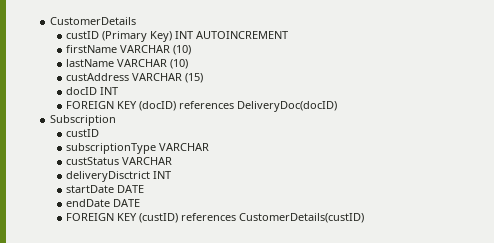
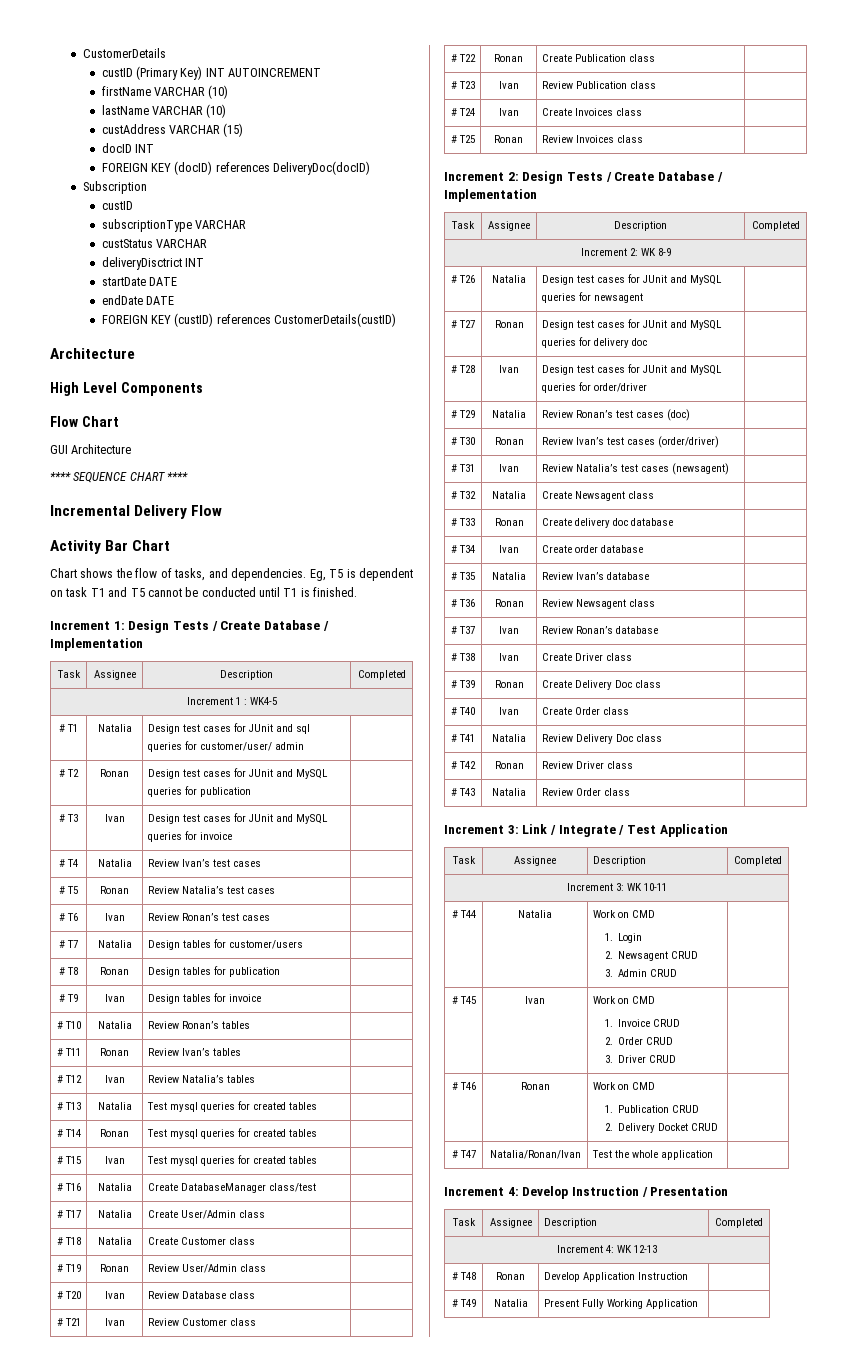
(365, 218) none -> [50,348,135,359] [50,382,203,396] [50,416,119,427] [50,444,132,454] [50,472,189,483] [50,505,223,519] [50,540,171,554] [50,568,413,581] [50,587,358,597] [50,620,329,633] [50,638,143,651] [56,670,81,678] [93,670,136,680] [220,670,273,680] [357,670,406,680] [186,697,277,705] [59,724,78,732] [97,724,132,732] [148,723,311,734] [148,741,305,752] [59,769,79,777] [100,769,129,777] [148,768,329,779] [148,786,252,797] [59,814,78,822] [104,814,125,822] [148,813,329,824] [148,831,233,842] [59,859,78,867] [97,859,132,867] [148,859,262,867] [59,886,78,894] [100,886,129,894] [148,886,276,894] [59,913,78,921] [104,913,125,921] [148,913,271,921] [59,940,78,948] [97,940,132,948] [148,939,304,950] [59,967,78,975] [100,967,129,975] [148,966,281,977] [59,994,78,1002] [104,994,125,1002] [148,993,262,1004] [56,1021,81,1029] [97,1021,132,1029] [148,1021,251,1029] [56,1048,81,1056] [100,1048,129,1056] [148,1048,242,1056] [56,1075,82,1083] [104,1075,125,1083] [148,1075,256,1083] [56,1102,81,1110] [97,1102,132,1110] [147,1101,318,1112] [56,1129,81,1137] [100,1129,129,1137] [147,1128,318,1139] [56,1156,81,1164] [104,1156,125,1164] [147,1155,318,1166] [56,1183,81,1191] [97,1183,132,1191] [148,1183,317,1193] [56,1210,81,1218] [97,1210,132,1218] [148,1210,266,1219] [56,1237,81,1245] [97,1237,132,1245] [148,1237,256,1245] [56,1264,81,1272] [100,1264,129,1272] [148,1264,267,1273] [56,1291,81,1299] [104,1291,125,1299] [148,1291,256,1299] [56,1318,81,1326] [104,1318,125,1326] [148,1318,257,1326] [450,54,476,62] [494,54,523,62] [542,54,656,62] [450,81,475,89] [498,81,519,89] [542,81,657,89] [450,108,475,116] [498,108,519,116] [542,108,643,116] [450,135,475,143] [494,135,523,143] [542,135,644,143] [444,171,723,184] [444,189,537,202] [451,221,475,229] [488,221,530,231] [614,221,667,231] [751,221,800,231] [580,248,671,256] [451,275,475,283] [492,275,526,283] [542,274,723,285] [542,292,644,303] [451,320,475,328] [494,320,524,328] [542,319,723,330] [542,337,648,348] [451,365,475,373] [499,365,519,373] [542,364,723,375] [542,382,648,393] [451,410,475,418] [492,410,526,418] [542,409,691,421] [451,437,475,445] [494,437,524,445] [542,436,720,448] [451,464,475,472] [499,464,519,472] [542,463,730,475] [451,491,476,499] [492,491,526,499] [542,491,655,501] [451,518,475,526] [494,518,524,526] [542,518,674,528] [451,545,475,553] [499,545,519,553] [542,545,644,553] [451,572,475,580] [492,572,526,580] [542,572,650,580] [451,599,475,607] [494,599,524,607] [542,599,656,609] [451,626,475,634] [499,626,519,634] [542,626,659,634] [451,653,475,661] [499,653,519,661] [542,653,633,661] [451,680,475,688] [494,680,524,688] [542,680,662,690] [451,707,475,715] [499,707,519,715] [542,707,630,715] [451,734,475,742] [492,734,526,742] [542,734,663,744] [451,761,476,769] [494,761,524,769] [542,761,634,769] [451,788,475,796] [492,788,526,796] [542,788,631,796] [444,824,728,837] [451,856,476,864] [514,856,556,866] [593,856,647,866] [734,856,782,866] [566,883,667,891] [451,910,476,918] [518,910,552,918] [593,910,656,918] [604,933,643,943] [604,951,699,961] [604,969,678,977] [451,996,476,1004] [525,996,545,1004] [593,996,656,1004] [604,1019,681,1027] [604,1037,674,1045] [604,1055,677,1063] [451,1082,476,1090] [520,1082,550,1090] [593,1082,656,1090] [604,1105,700,1113] [604,1123,719,1133] [451,1150,476,1158] [489,1150,581,1159] [592,1150,714,1160] [444,1186,729,1199] [451,1218,476,1226] [489,1218,532,1228] [544,1218,598,1228] [715,1218,763,1228] [557,1245,657,1253] [451,1272,476,1280] [496,1272,525,1280] [544,1272,689,1282] [451,1299,476,1307] [493,1299,528,1307] [544,1299,699,1309] // Architecture // High Level Components // Flow Chart // GUI Architecture // **** SEQUENCE CHART **** // Incremental Delivery Flow // Activity Bar Chart // Chart shows the flow of tasks, and dependencies. Eg, T5 is dependent on task T1 and T5 cannot be conducted until T1 is finished. // Increment 1: Design Tests / Create Database / Implementation // Task | Assignee | Description | Completed // Increment 1 : WK4-5 // # T1 | Natalia | Design test cases for JUnit and sql queries for customer/user/ admin | // # T2 | Ronan | Design test cases for JUnit and MySQL queries for publication | // # T3 | Ivan | Design test cases for JUnit and MySQL queries for invoice | // # T4 | Natalia | Review Ivan’s test cases | // # T5 | Ronan | Review Natalia’s test cases | // # T6 | Ivan | Review Ronan’s test cases | // # T7 | Natalia | Design tables for customer/users | // # T8 | Ronan | Design tables for publication | // # T9 | Ivan | Design tables for invoice | // # T10 | Natalia | Review Ronan’s tables | // # T11 | Ronan | Review Ivan’s tables | // # T12 | Ivan | Review Natalia’s tables | // # T13 | Natalia | Test mysql queries for created tables | // # T14 | Ronan | Test mysql queries for created tables | // # T15 | Ivan | Test mysql queries for created tables | // # T16 | Natalia | Create DatabaseManager class/test | // # T17 | Natalia | Create User/Admin class | // # T18 | Natalia | Create Customer class | // # T19 | Ronan | Review User/Admin class | // # T20 | Ivan | Review Database class | // # T21 | Ivan | Review Customer class | // # T22 | Ronan | Create Publication class | // # T23 | Ivan | Review Publication class | // # T24 | Ivan | Create Invoices class | // # T25 | Ronan | Review Invoices class | // Increment 2: Design Tests / Create Database / Implementation // Task | Assignee | Description | Completed // Increment 2: WK 8-9 // # T26 | Natalia | Design test cases for JUnit and MySQL queries for newsagent | // # T27 | Ronan | Design test cases for JUnit and MySQL queries for delivery doc | // # T28 | Ivan | Design test cases for JUnit and MySQL queries for order/driver | // # T29 | Natalia | Review Ronan’s test cases (doc) | // # T30 | Ronan | Review Ivan’s test cases (order/driver) | // # T31 | Ivan | Review Natalia’s test cases (newsagent) | // # T32 | Natalia | Create Newsagent class | // # T33 | Ronan | Create delivery doc database | // # T34 | Ivan | Create order database | // # T35 | Natalia | Review Ivan’s database | // # T36 | Ronan | Review Newsagent class | // # T37 | Ivan | Review Ronan’s database | // # T38 | Ivan | Create Driver class | // # T39 | Ronan | Create Delivery Doc class | // # T40 | Ivan | Create Order class | // # T41 | Natalia | Review Delivery Doc class | // # T42 | Ronan | Review Driver class | // # T43 | Natalia | Review Order class | // Increment 3: Link / Integrate / Test Application // Task | Assignee | Description | Completed // Increment 3: WK 10-11 // # T44 | Natalia | Work on CMD // 1. Login // 2. Newsagent CRUD // 3. Admin CRUD | // # T45 | Ivan | Work on CMD // 1. Invoice CRUD // 2. Order CRUD // 3. Driver CRUD | // # T46 | Ronan | Work on CMD // 1. Publication CRUD // 2. Delivery Docket CRUD | // # T47 | Natalia/Ronan/Ivan | Test the whole application | // Increment 4: Develop Instruction / Presentation // Task | Assignee | Description | Completed // Increment 4: WK 12-13 // # T48 | Ronan | Develop Application Instruction | // # T49 | Natalia | Present Fully Working Application |

